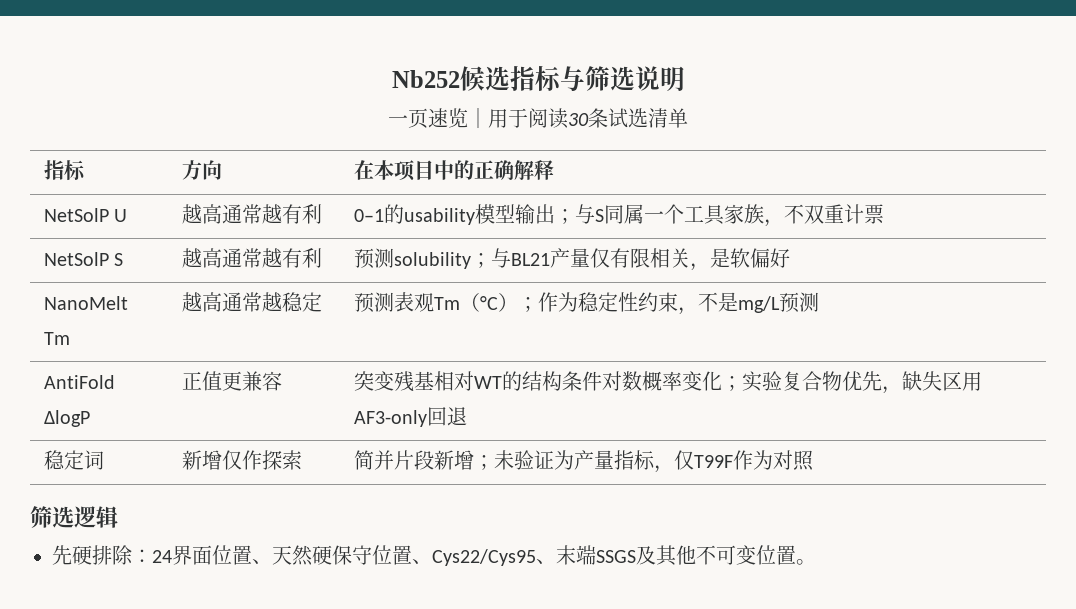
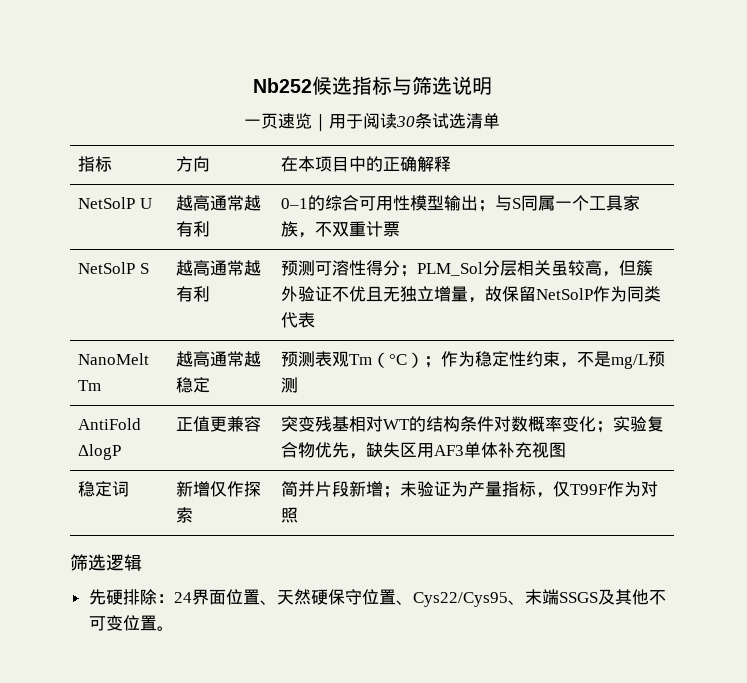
[404,208,476,225] usability -> [325,195,411,211] 综合可用性
[394,248,791,271] solubility；与BL21产量仅有限相关，是软偏好 -> [315,260,654,277] [281,286,662,303] [281,312,316,328] 可溶性得分；PLM_Sol分层相关虽较高，但簇外验证不优且无独立增量，故保留NetSolP作为同类代表
[354,407,468,427] AF3-only回退 -> [434,442,567,458] AF3单体补充视图

